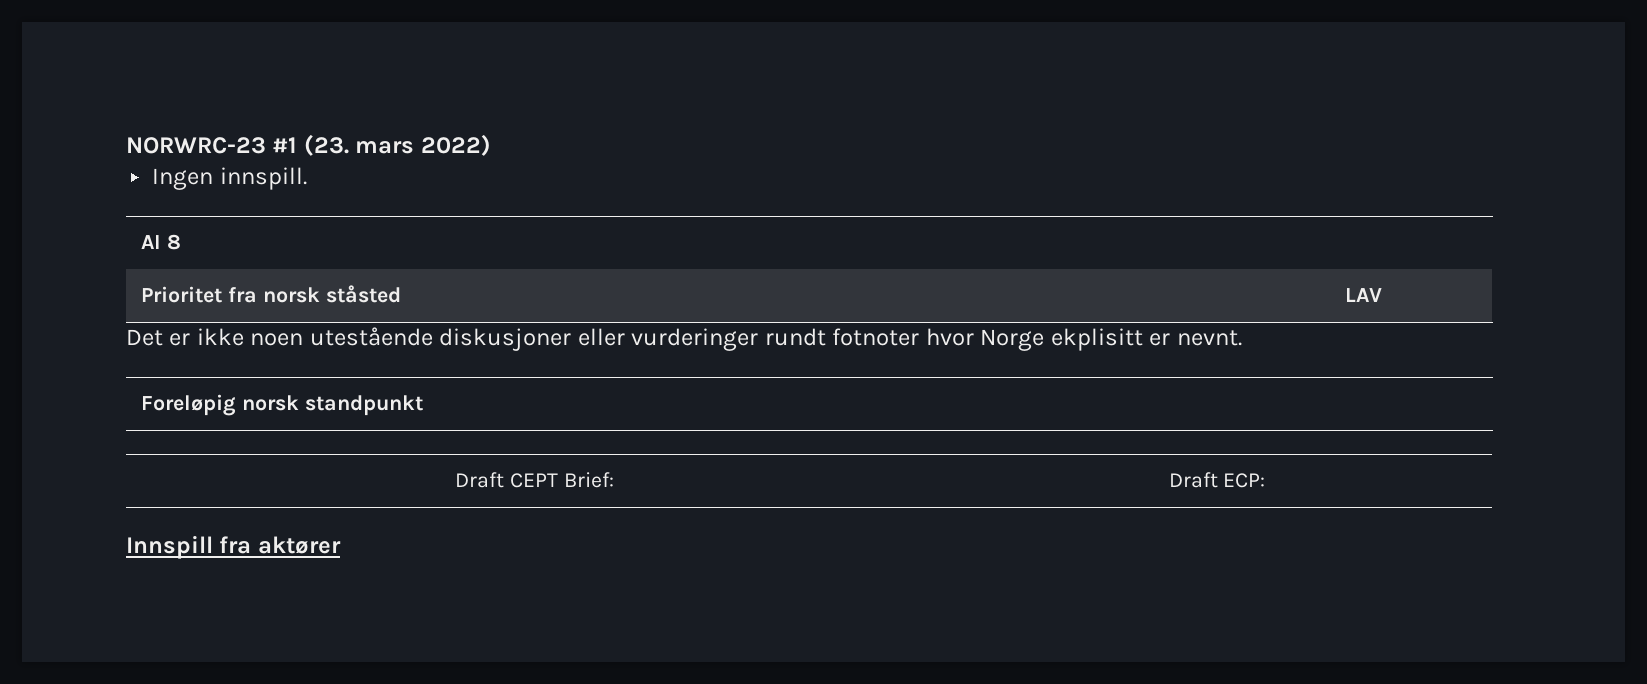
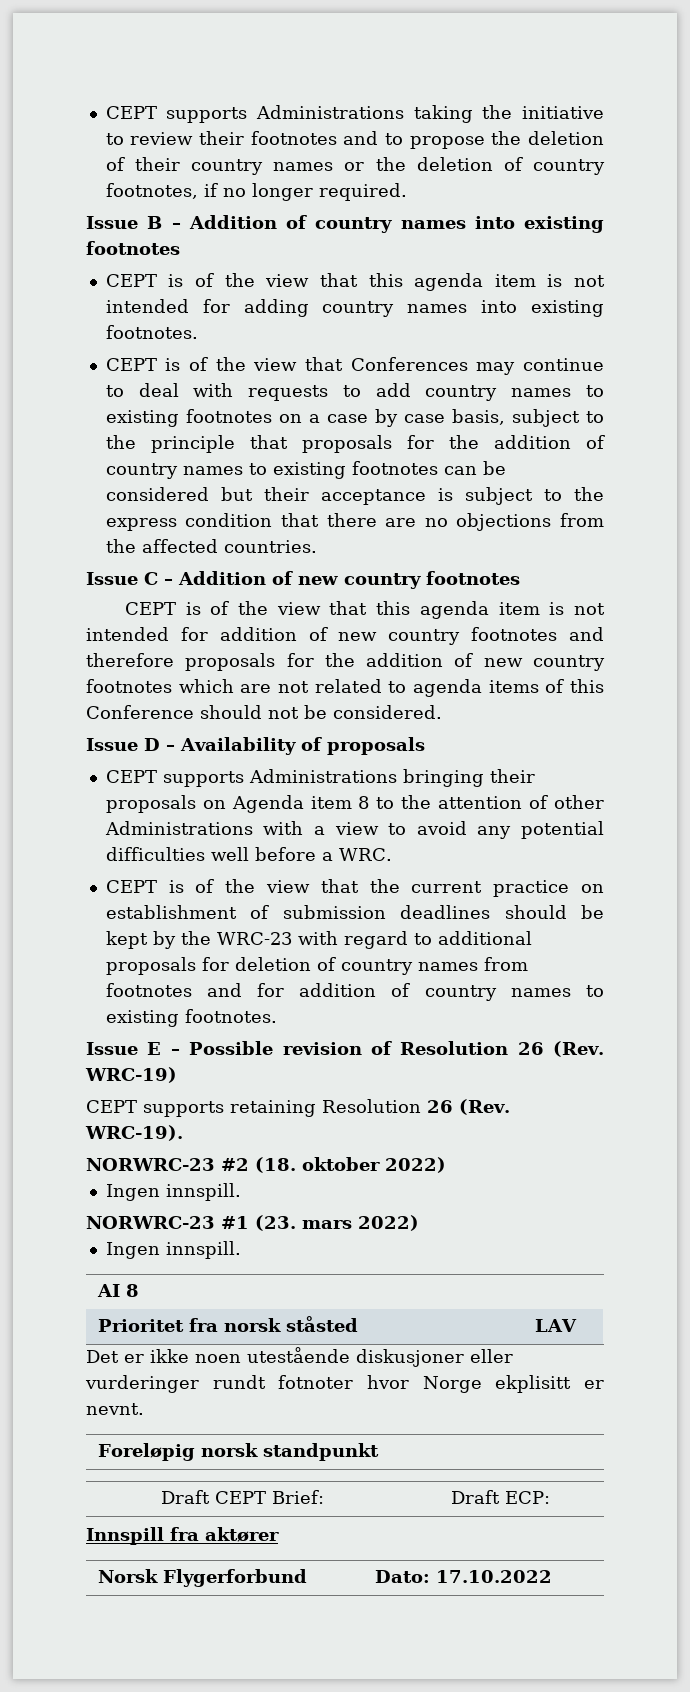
(126, 145) none -> [105,105,604,123] [105,131,604,149] [105,157,605,175] [105,183,407,201] [86,215,604,233] [86,241,180,255] [105,273,605,291] [105,299,604,317] [105,325,198,339] [105,357,604,375] [105,383,604,401] [105,409,604,427] [105,435,605,453] [105,461,506,479] [105,487,604,505] [105,513,604,531] [105,539,317,553] [86,571,520,589] [124,601,605,619] [86,627,604,645] [86,653,605,671] [86,679,604,697] [86,705,442,719] [86,737,425,755] [105,769,535,787] [105,795,604,813] [104,821,605,839] [105,847,392,861] [105,879,604,897] [105,905,604,919] [105,931,532,949] [105,957,528,975] [105,983,604,1001] [105,1009,277,1027] [86,1041,605,1057] [85,1067,177,1083] [86,1099,510,1117] [85,1125,183,1141] [86,1157,446,1173] [105,1183,241,1201] CEPT supports Administrations taking the initiative to review their footnotes and to propose the deletion of their country names or the deletion of country footnotes, if no longer required. // Issue B – Addition of country names into existing footnotes // CEPT is of the view that this agenda item is not intended for adding country names into existing footnotes. // CEPT is of the view that Conferences may continue to deal with requests to add country names to existing footnotes on a case by case basis, subject to the principle that proposals for the addition of country names to existing footnotes can be considered but their acceptance is subject to the express condition that there are no objections from the affected countries. // Issue C – Addition of new country footnotes // CEPT is of the view that this agenda item is not intended for addition of new country footnotes and therefore proposals for the addition of new country footnotes which are not related to agenda items of this Conference should not be considered. // Issue D – Availability of proposals // CEPT supports Administrations bringing their proposals on Agenda item 8 to the attention of other Administrations with a view to avoid any potential difficulties well before a WRC. // CEPT is of the view that the current practice on establishment of submission deadlines should be kept by the WRC-23 with regard to additional proposals for deletion of country names from footnotes and for addition of country names to existing footnotes. // Issue E – Possible revision of Resolution 26 (Rev. WRC-19) // CEPT supports retaining Resolution 26 (Rev. WRC-19). // NORWRC-23 #2 (18. oktober 2022) // Ingen innspill. //
(341, 545) none -> [97,1569,307,1587] [374,1570,552,1583] // Norsk Flygerforbund | Dato: 17.10.2022

